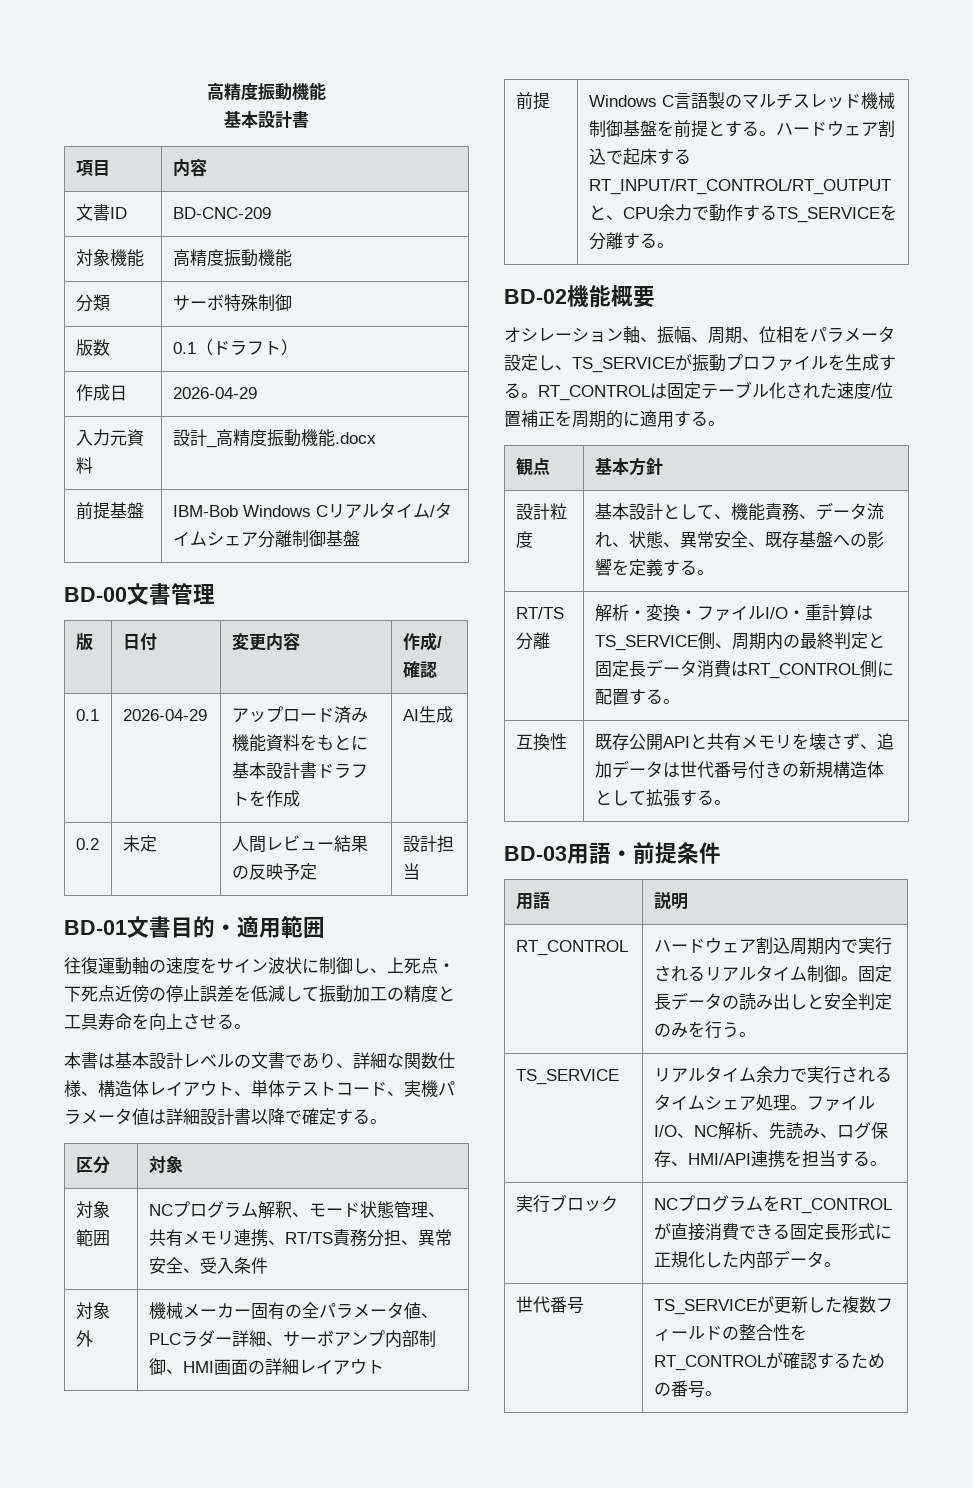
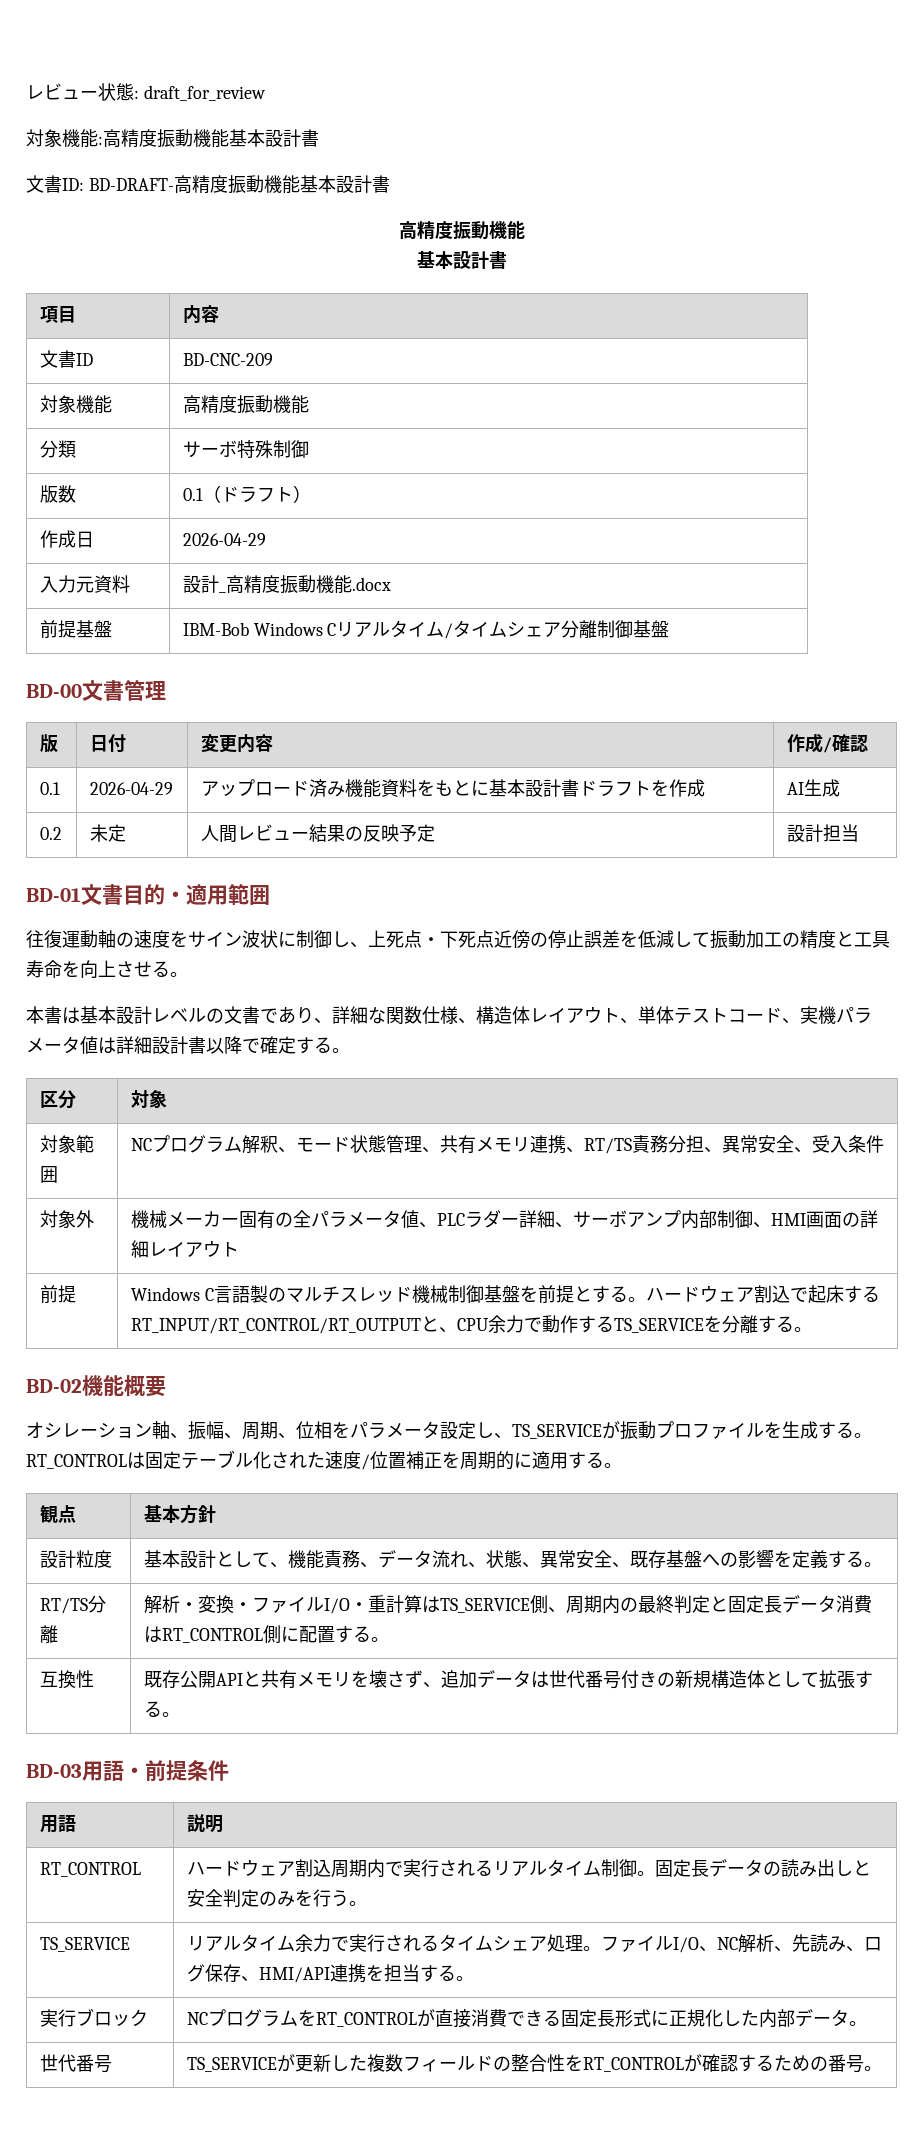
(207, 91) none -> [26,83,266,101] [26,129,319,148] [26,175,390,194] レビュー状態: draft_for_review // 対象機能:高精度振動機能基本設計書 // 文書ID: BD-DRAFT-高精度振動機能基本設計書 //

